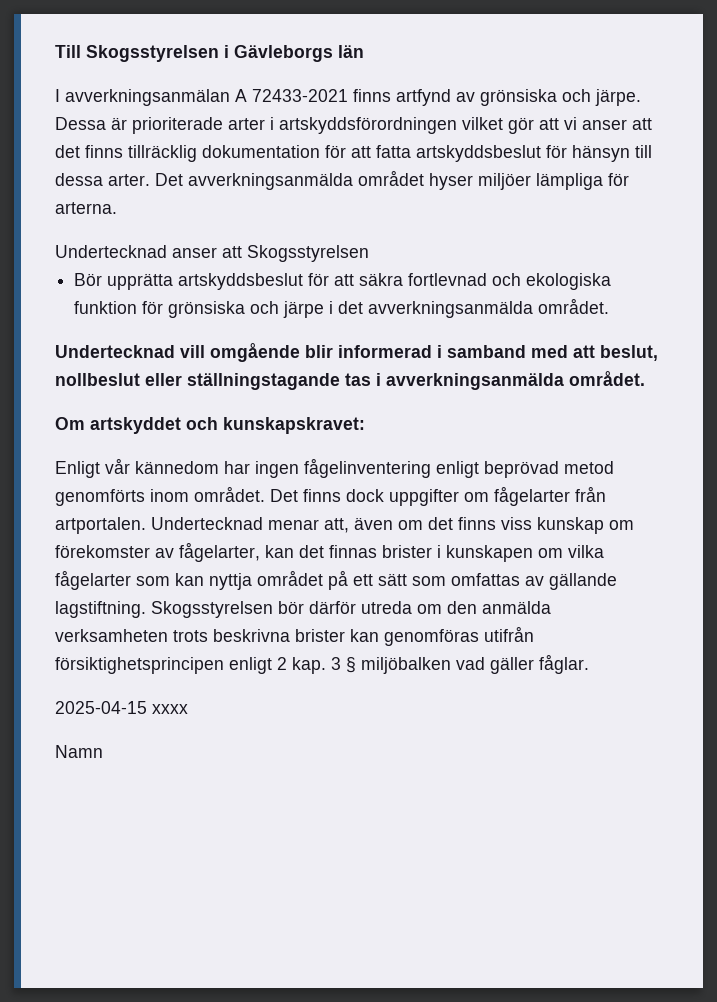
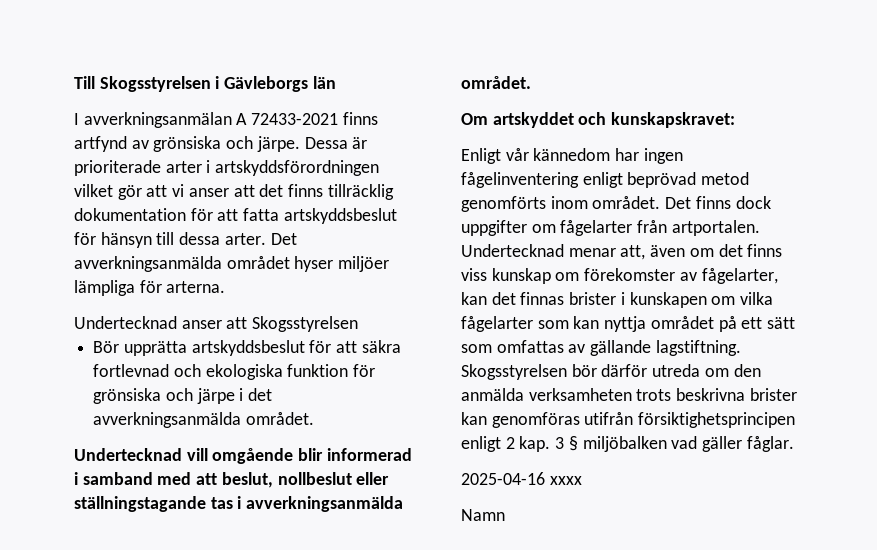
[55,701,147,714] 2025-04-15 -> [461,472,545,485] 2025-04-16

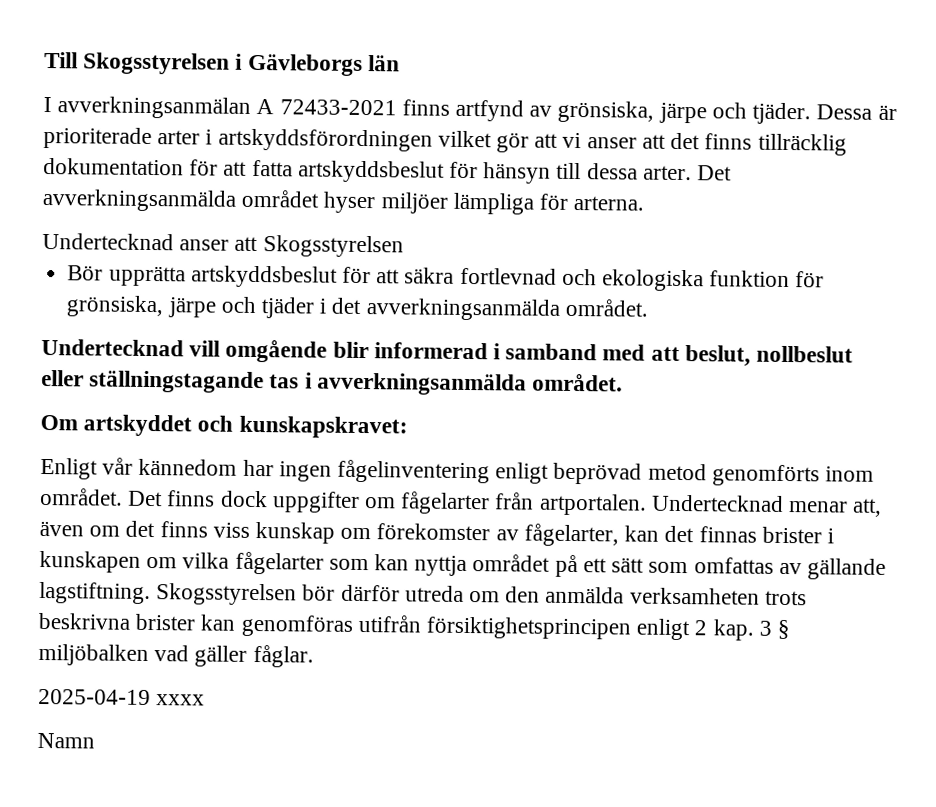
[153,136,300,152] grönsiska och järpe. -> [557,100,812,125] grönsiska, järpe och tjäder.
[93,388,235,404] grönsiska och järpe -> [66,295,314,319] grönsiska, järpe och tjäder
[461,472,545,485] 2025-04-16 -> [38,688,151,706] 2025-04-19

